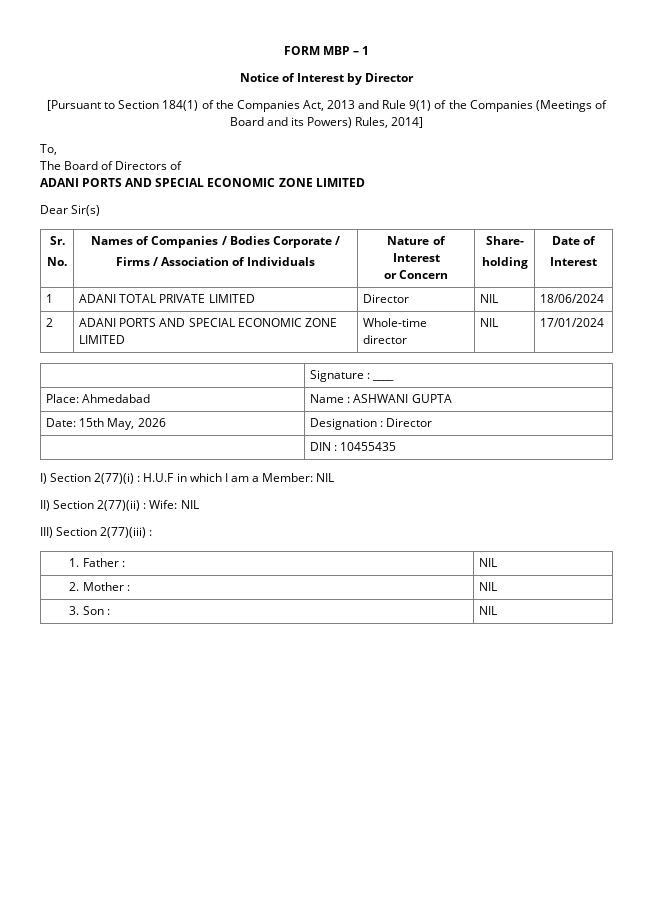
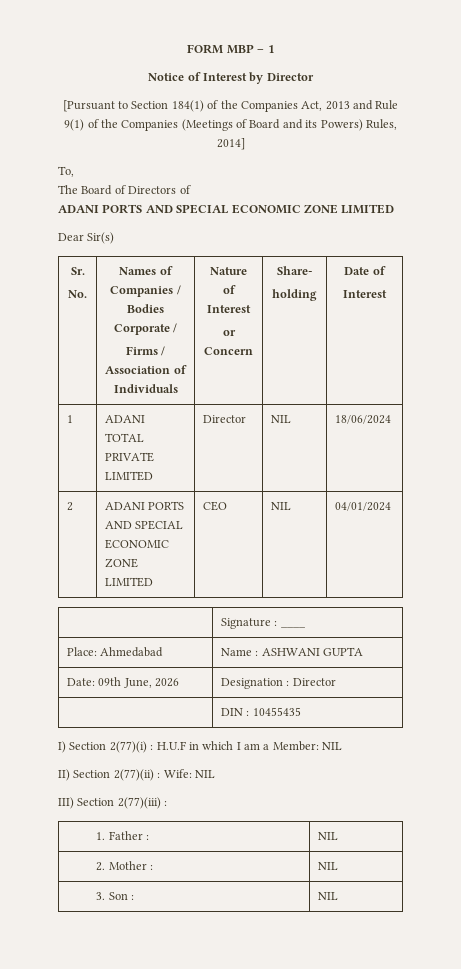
[363,318,428,327] [363,335,408,344] [480,318,499,327] [540,318,605,327] Whole-time director | NIL | 17/01/2024 -> [203,501,228,511] [271,502,292,510] [335,502,392,511] CEO | NIL | 04/01/2024
[79,418,135,430] 15th May, -> [98,677,152,688] 09th June,

